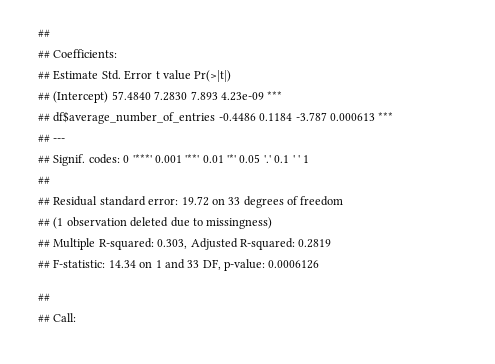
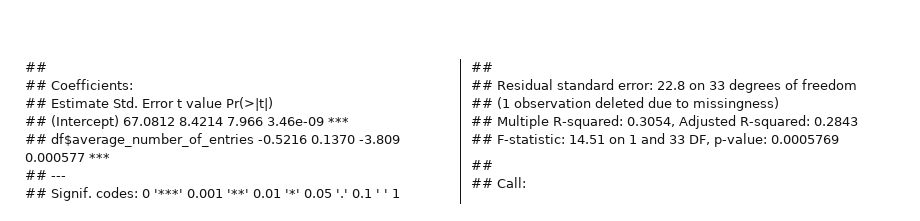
[111,91,264,101] 57.4840 7.2830 7.893 4.23e-09 -> [123,117,324,126] 67.0812 8.4214 7.966 3.46e-09
[218,112,375,121] -0.4486 0.1184 -3.787 0.000613 -> [258,135,400,144] [25,153,85,162] -0.5216 0.1370 -3.809 0.000577
[181,196,209,206] 19.72 -> [657,81,685,90] 22.8
[157,239,188,249] 0.303, -> [627,117,675,127] 0.3054,
[298,239,332,248] 0.2819 -> [814,117,858,126] 0.2843
[108,260,136,268] 14.34 -> [569,135,605,144] 14.51
[268,260,320,269] 0.0006126 -> [771,135,839,144] 0.0005769

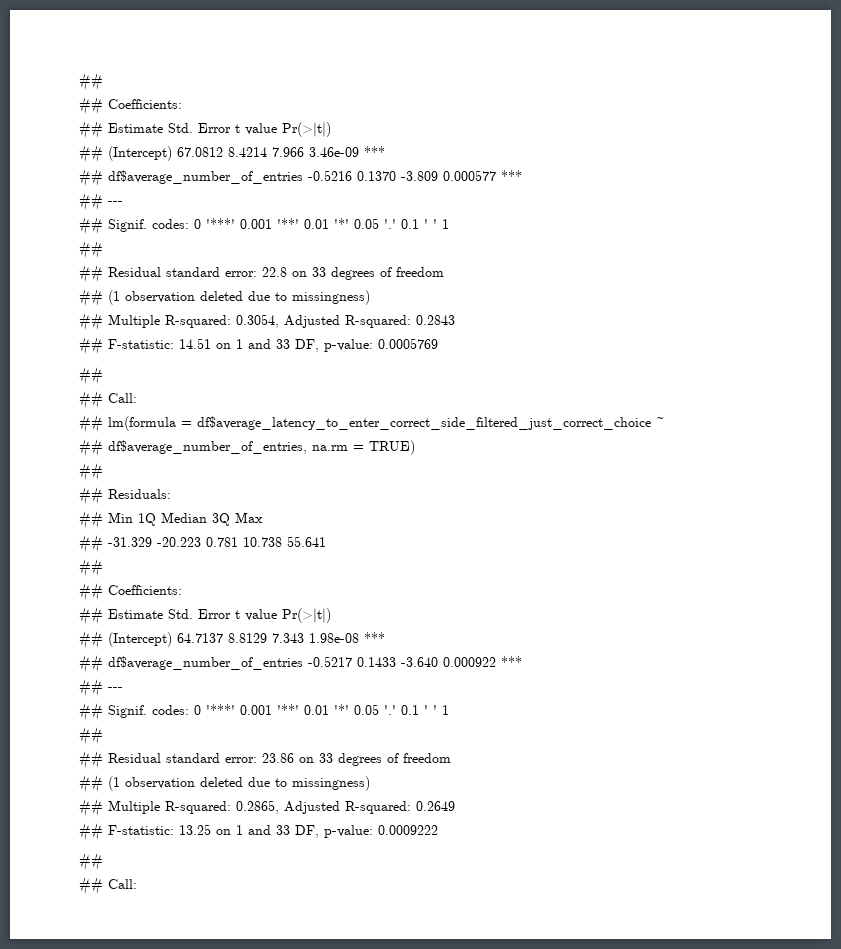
(526, 182) none -> [79,415,665,433] [79,439,415,457] [79,463,103,481] [79,487,171,505] [79,511,263,529] [79,535,326,553] [79,559,103,577] [79,583,182,601] [79,607,331,625] [79,631,385,649] [79,655,522,673] [79,679,123,697] [79,703,449,721] [79,727,103,745] [79,751,451,769] [79,775,370,793] [79,799,455,817] [79,823,438,841] [79,853,103,871] [79,877,137,895] // ## lm(formula = df$average_latency_to_enter_correct_side_filtered_just_correct_choice ~ // ## df$average_number_of_entries, na.rm = TRUE) // ## // ## Residuals: // ## Min 1Q Median 3Q Max // ## -31.329 -20.223 0.781 10.738 55.641 // ## // ## Coefficients: // ## Estimate Std. Error t value Pr(>|t|) // ## (Intercept) 64.7137 8.8129 7.343 1.98e-08 *** // ## df$average_number_of_entries -0.5217 0.1433 -3.640 0.000922 *** // ## --- // ## Signif. codes: 0 '***' 0.001 '**' 0.01 '*' 0.05 '.' 0.1 ' ' 1 // ## // ## Residual standard error: 23.86 on 33 degrees of freedom // ## (1 observation deleted due to missingness) // ## Multiple R-squared: 0.2865, Adjusted R-squared: 0.2649 // ## F-statistic: 13.25 on 1 and 33 DF, p-value: 0.0009222 // ## // ## Call:

